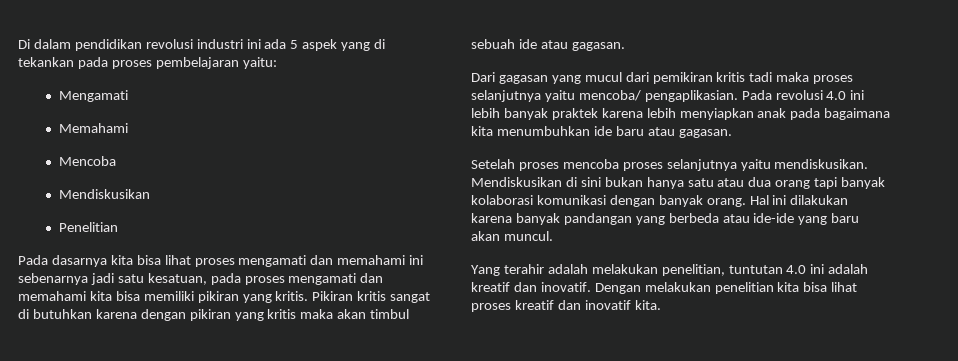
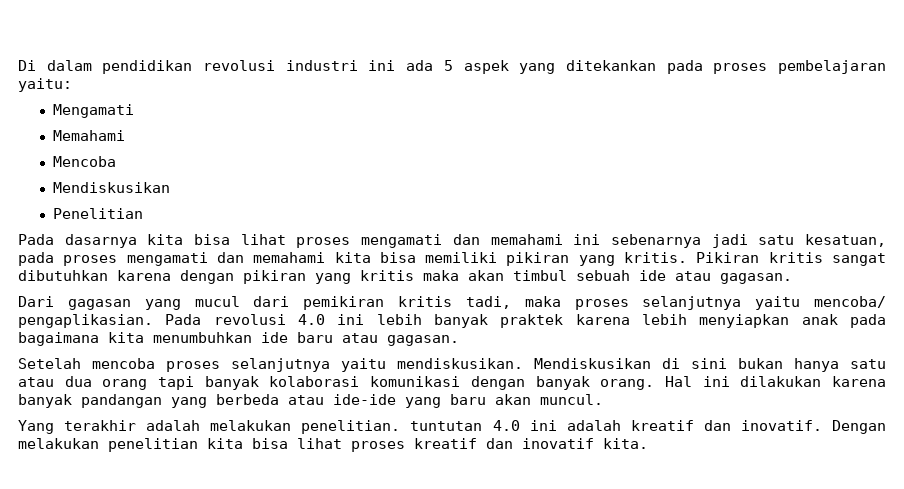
[374,39,386,49] [18,57,74,67] di tekankan -> [565,60,656,71] ditekankan
[18,309,92,319] di butuhkan -> [18,270,108,281] dibutuhkan
[749,72,773,82] tadi -> [465,296,511,309] tadi,
[518,162,559,171] proses -> (81, 363) none
[503,264,544,274] terahir -> [64,420,137,431] terakhir
[661,264,725,276] penelitian, -> [301,420,401,434] penelitian.

